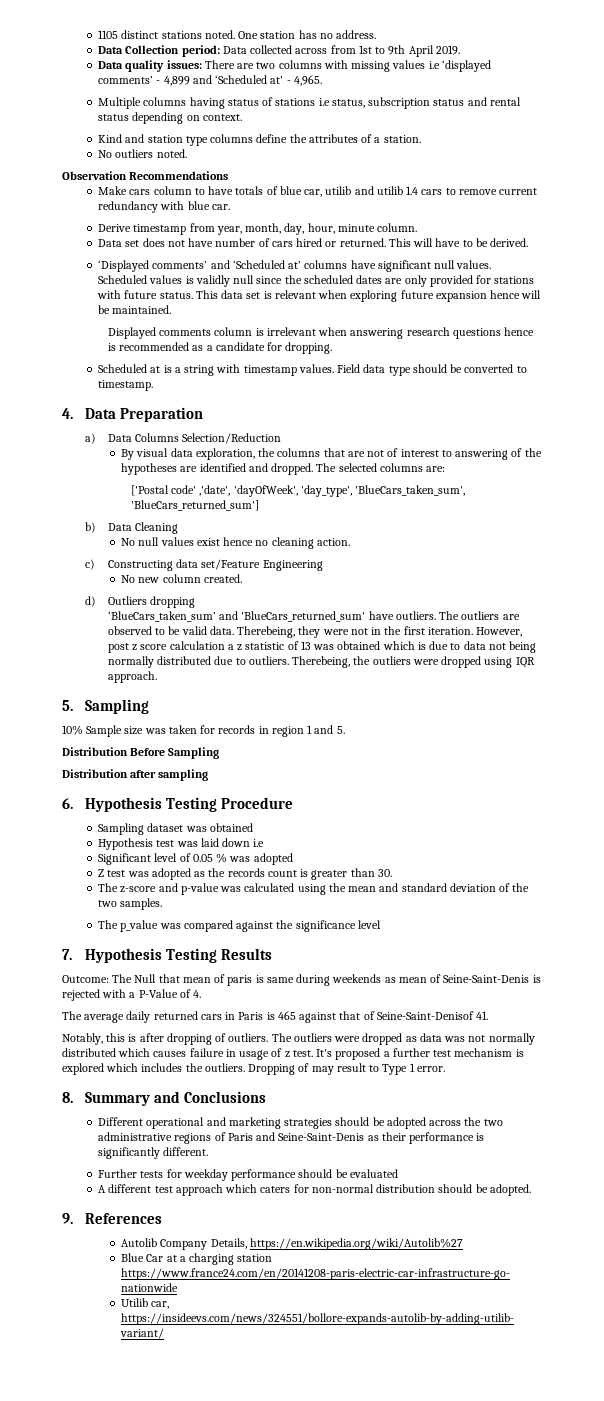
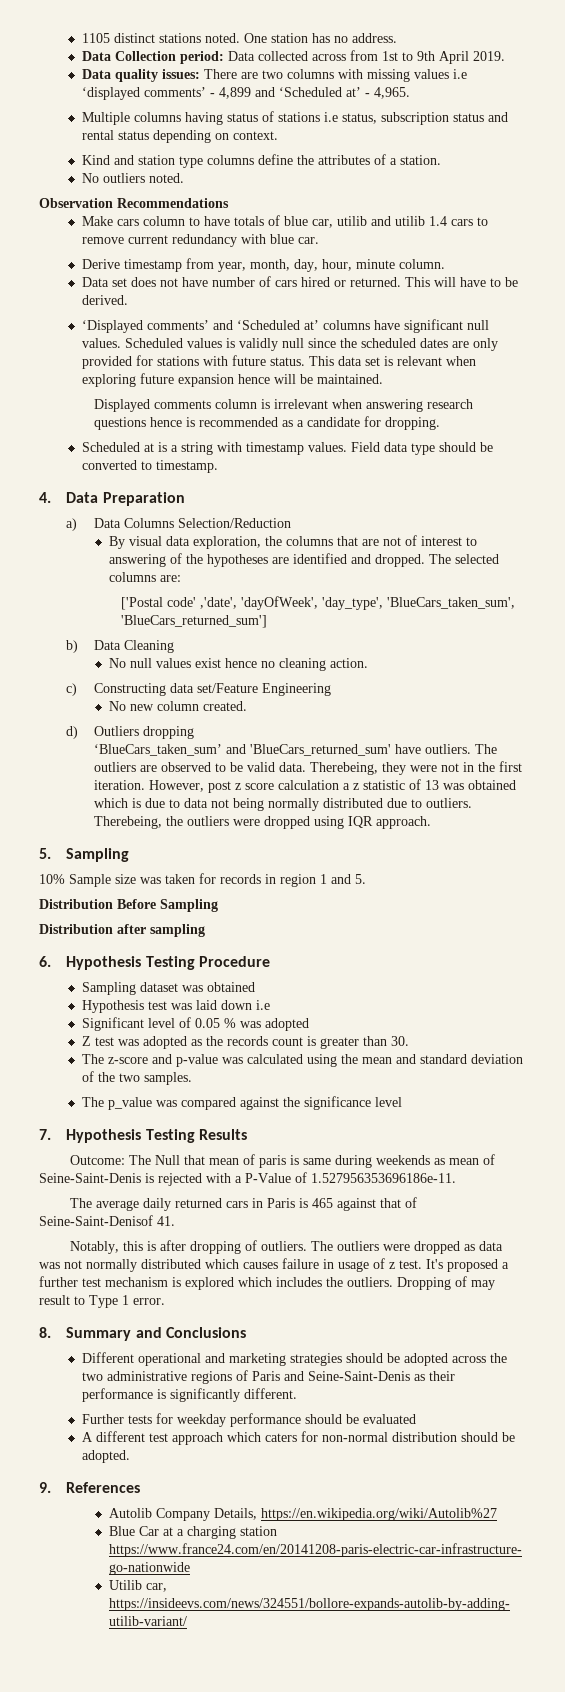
[193,990,202,998] 4. -> [311,1173,456,1183] 1.527956353696186e-11.

